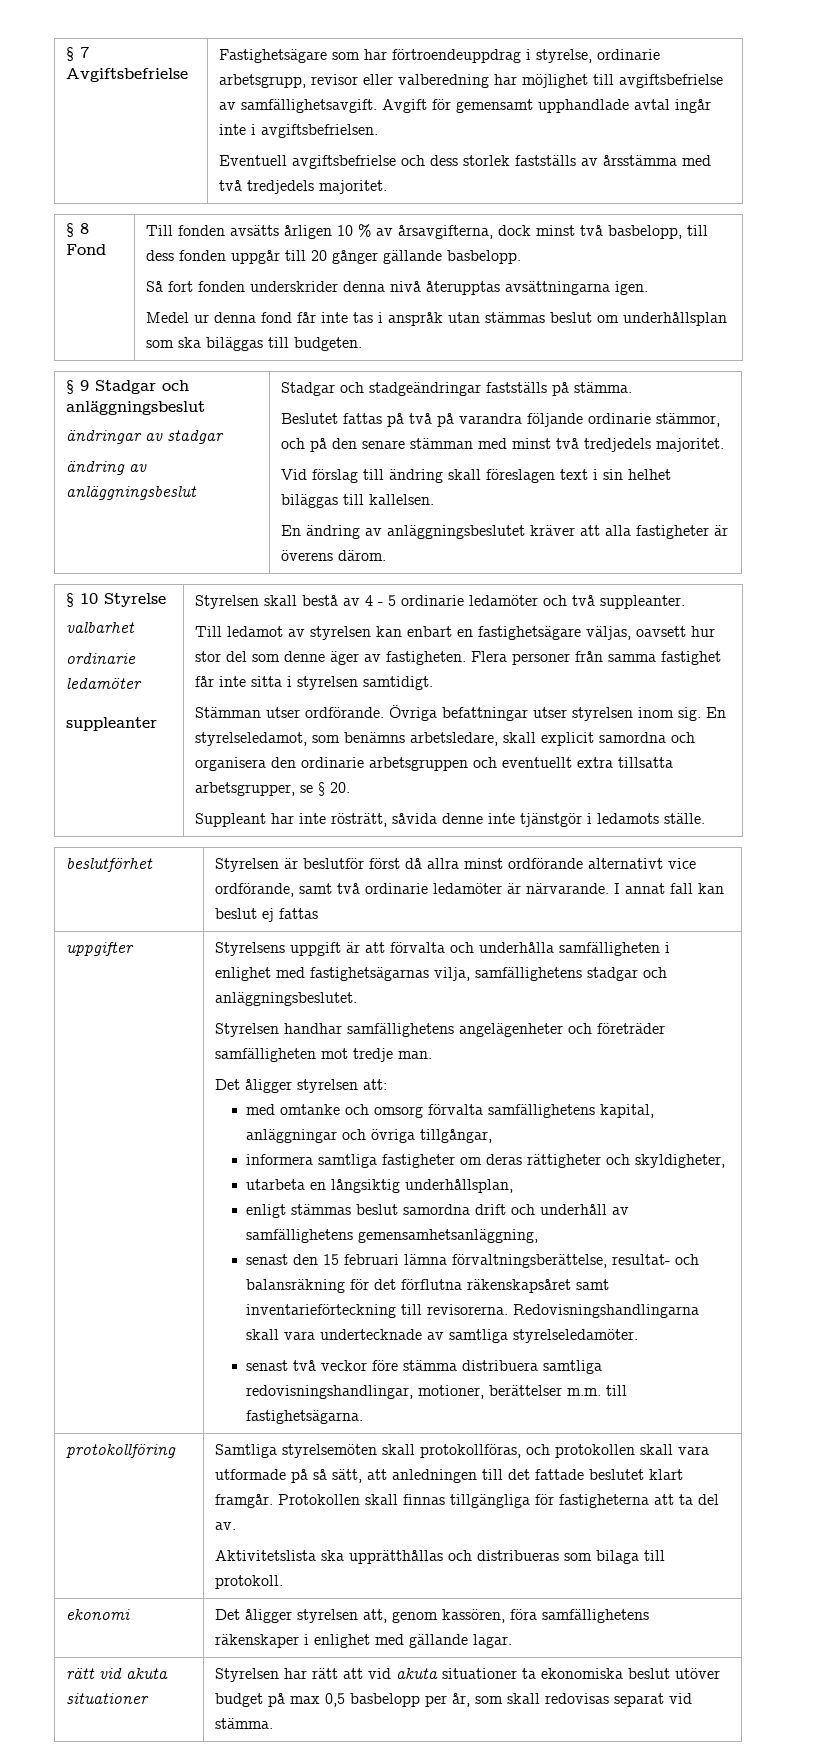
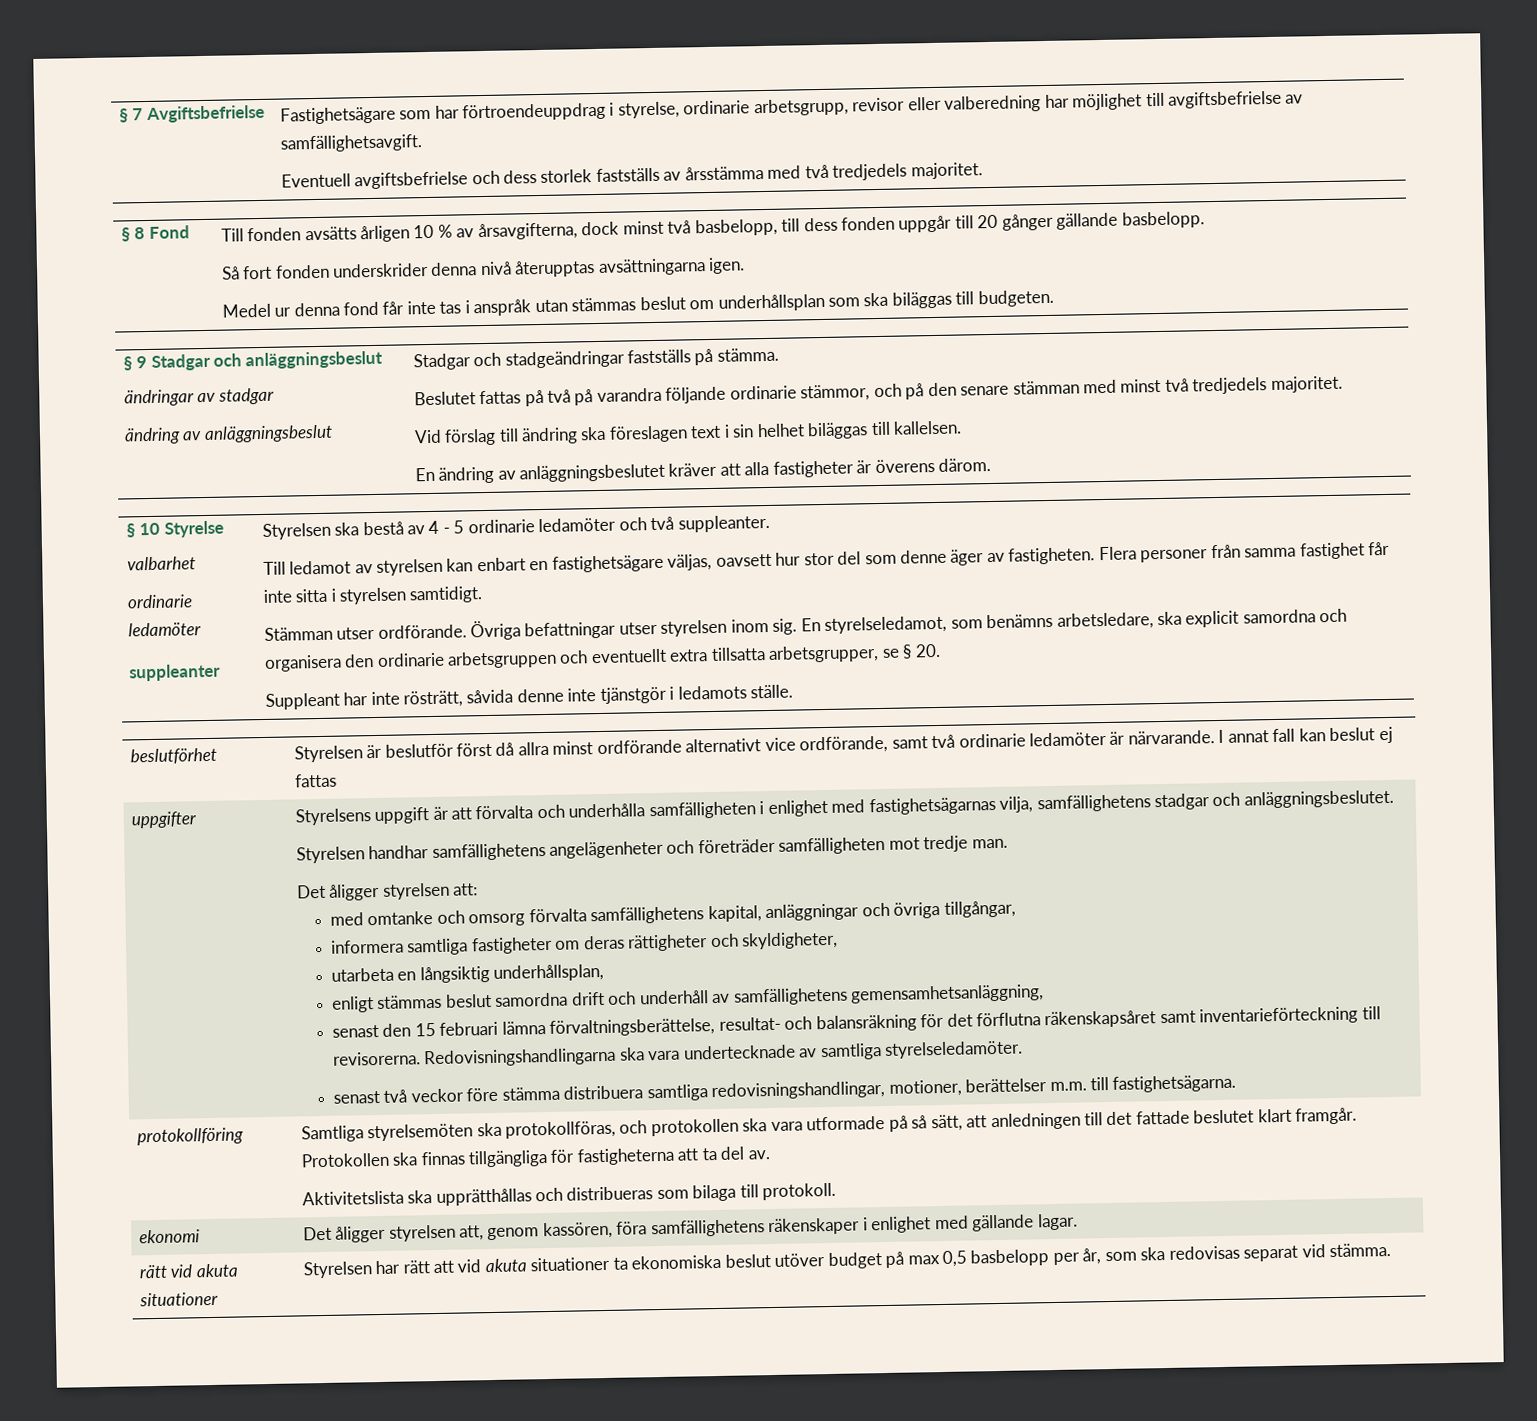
[382,99,712,113] [219,124,379,138] Avgift för gemensamt upphandlade avtal ingår inte i avgiftsbefrielsen. -> (422, 143) none
[448,469,482,480] skall -> [580,426,607,441] ska
[264,595,298,606] skall -> [334,522,360,536] ska
[503,732,537,743] skall -> [1156,611,1182,626] ska
[246,1329,280,1340] skall -> [618,1047,645,1061] ska
[382,1444,416,1455] skall -> [476,1122,502,1137] ska
[640,1444,674,1455] skall -> [742,1118,768,1132] ska
[365,1494,399,1505] skall -> [392,1152,419,1166] ska
[507,1693,541,1704] skall -> [1140,1247,1166,1261] ska

